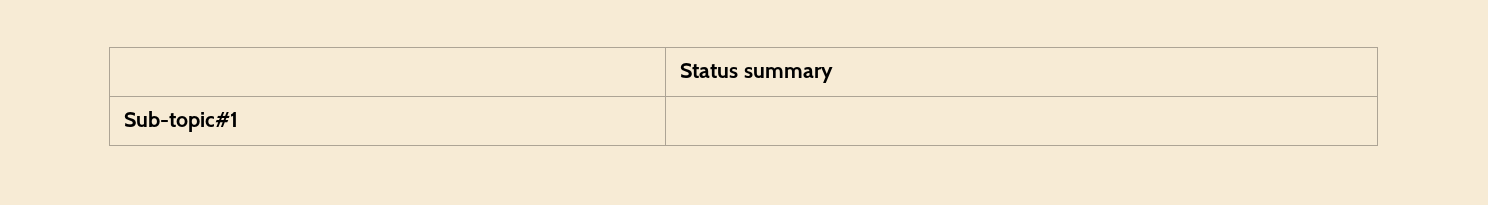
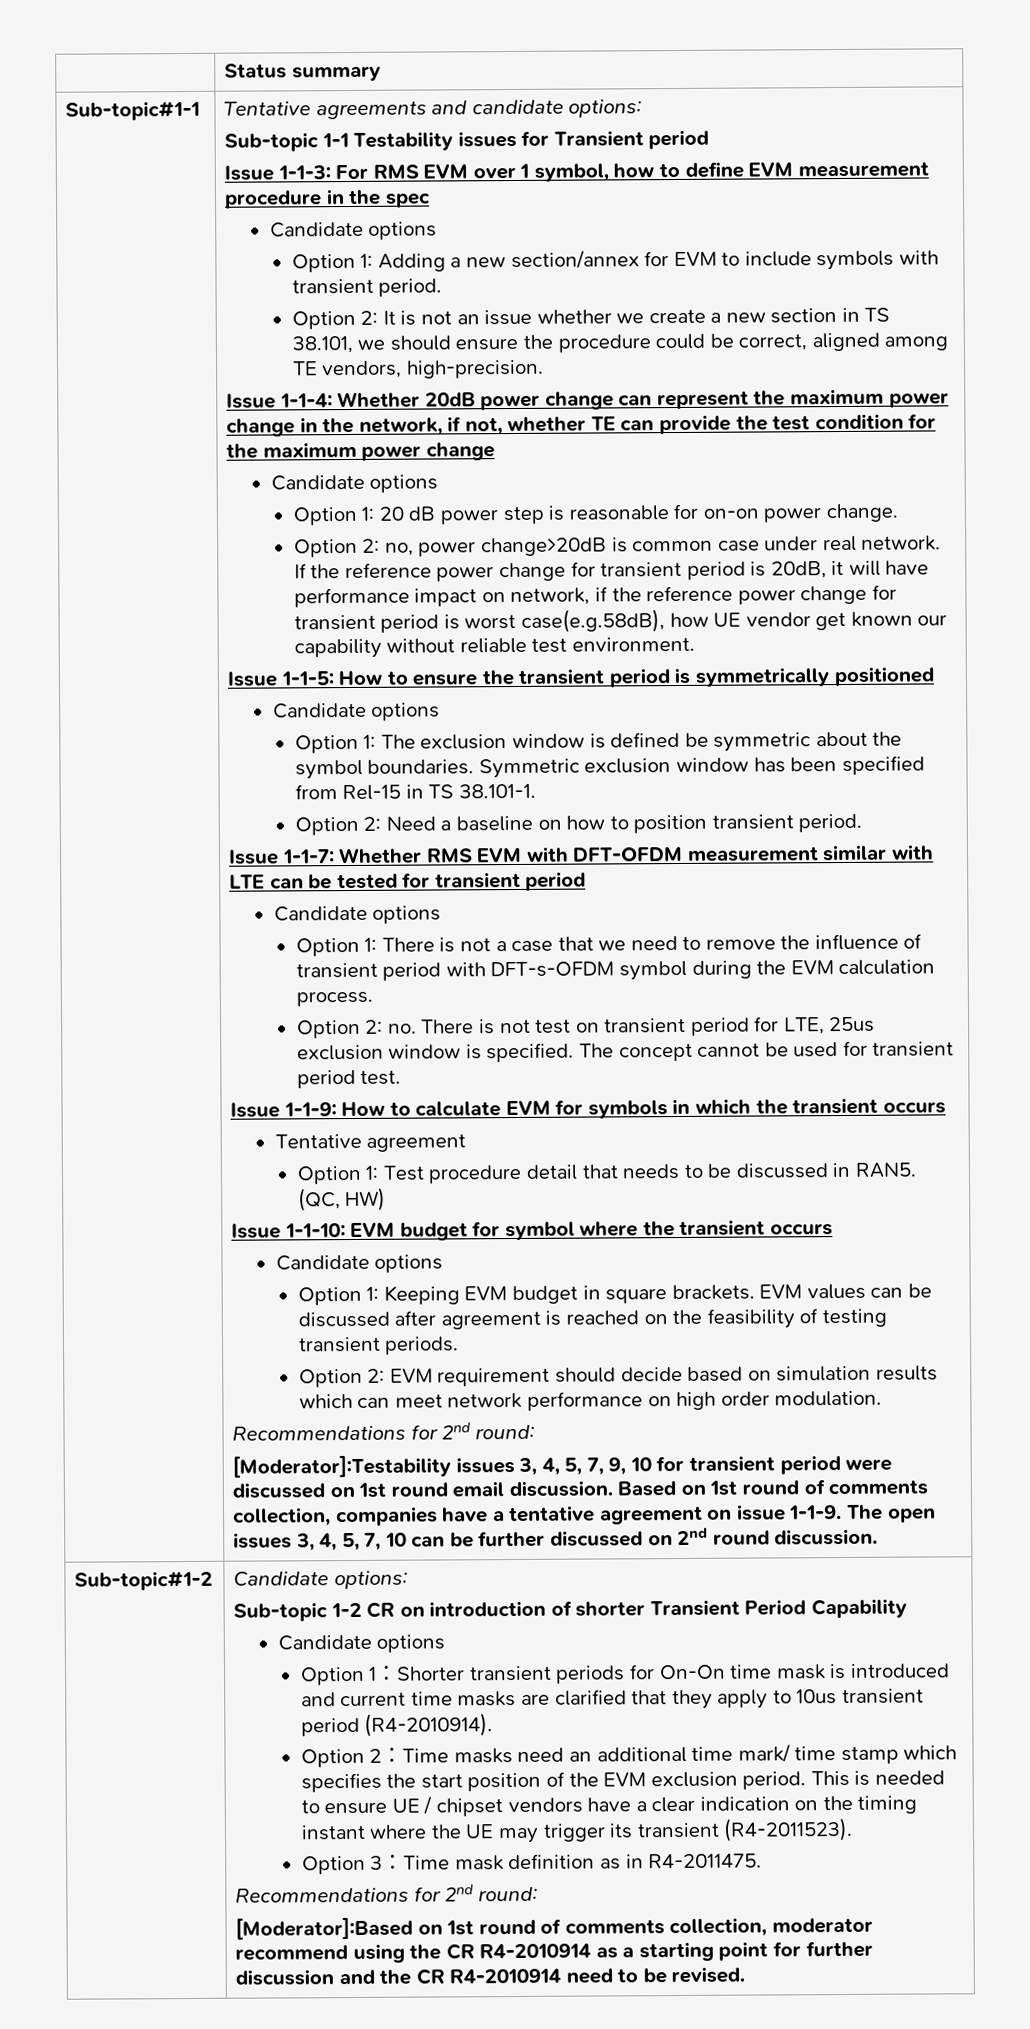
[124,111,239,132] Sub-topic#1 | -> [65,100,201,121] [224,99,643,120] [224,129,710,152] [224,161,929,182] [224,189,431,209] [269,221,438,240] [291,250,939,273] [291,278,443,297] [291,307,891,330] [291,332,949,354] [292,359,544,379] [226,388,949,411] [226,413,937,437] [226,441,495,461] [270,474,439,493] [292,503,898,526] [293,535,942,558] [293,560,930,582] [293,584,897,608] [293,609,948,633] [293,636,696,659] [227,666,934,688] [272,702,441,721] [294,731,903,754] [294,755,925,780] [294,783,537,801] [294,813,863,836] [228,844,934,865] [229,871,587,891] [273,905,442,924] [295,933,923,957] [295,959,936,981] [295,990,373,1007] [296,1016,876,1039] [296,1040,955,1063] [296,1069,402,1089] [230,1097,946,1119] [274,1133,467,1152] [296,1162,917,1185] [297,1187,387,1212] [231,1219,833,1241] [275,1254,444,1273] [297,1283,932,1306] [297,1308,887,1330] [297,1336,460,1355] [298,1365,938,1388] [298,1390,883,1411] [232,1422,535,1441] [232,1454,893,1478] [232,1479,929,1499] [233,1504,936,1527] [233,1527,879,1552] [74,1570,214,1591] [233,1570,408,1590] [233,1598,907,1622] [277,1634,446,1653] [299,1663,950,1686] [300,1688,924,1710] [300,1713,494,1737] [300,1744,958,1768] [300,1770,945,1793] [300,1795,918,1817] [300,1817,854,1844] [301,1853,763,1875] [235,1884,538,1903] [235,1916,873,1940] [235,1940,873,1964] [235,1966,746,1986] Sub-topic#1-1 | Tentative agreements and candidate options: // Sub-topic 1-1 Testability issues for Transient period // Issue 1-1-3: For RMS EVM over 1 symbol, how to define EVM measurement procedure in the spec // Candidate options // Option 1: Adding a new section/annex for EVM to include symbols with transient period. // Option 2: It is not an issue whether we create a new section in TS 38.101, we should ensure the procedure could be correct, aligned among TE vendors, high-precision. // Issue 1-1-4: Whether 20dB power change can represent the maximum power change in the network, if not, whether TE can provide the test condition for the maximum power change // Candidate options // Option 1: 20 dB power step is reasonable for on-on power change. // Option 2: no, power change>20dB is common case under real network. If the reference power change for transient period is 20dB, it will have performance impact on network, if the reference power change for transient period is worst case(e.g.58dB), how UE vendor get known our capability without reliable test environment. // Issue 1-1-5: How to ensure the transient period is symmetrically positioned // Candidate options // Option 1: The exclusion window is defined be symmetric about the symbol boundaries. Symmetric exclusion window has been specified from Rel-15 in TS 38.101-1. // Option 2: Need a baseline on how to position transient period. // Issue 1-1-7: Whether RMS EVM with DFT-OFDM measurement similar with LTE can be tested for transient period // Candidate options // Option 1: There is not a case that we need to remove the influence of transient period with DFT-s-OFDM symbol during the EVM calculation process. // Option 2: no. There is not test on transient period for LTE, 25us exclusion window is specified. The concept cannot be used for transient period test. // Issue 1-1-9: How to calculate EVM for symbols in which the transient occurs // Tentative agreement // Option 1: Test procedure detail that needs to be discussed in RAN5. (QC, HW) // Issue 1-1-10: EVM budget for symbol where the transient occurs // Candidate options // Option 1: Keeping EVM budget in square brackets. EVM values can be discussed after agreement is reached on the feasibility of testing transient periods. // Option 2: EVM requirement should decide based on simulation results which can meet network performance on high order modulation. // Recommendations for 2nd round: // [Moderator]:Testability issues 3, 4, 5, 7, 9, 10 for transient period were discussed on 1st round email discussion. Based on 1st round of comments collection, companies have a tentative agreement on issue 1-1-9. The open issues 3, 4, 5, 7, 10 can be further discussed on 2nd round discussion. // Sub-topic#1-2 | Candidate options: // Sub-topic 1-2 CR on introduction of shorter Transient Period Capability // Candidate options // Option 1：Shorter transient periods for On-On time mask is introduced and current time masks are clarified that they apply to 10us transient period (R4-2010914). // Option 2：Time masks need an additional time mark/ time stamp which specifies the start position of the EVM exclusion period. This is needed to ensure UE / chipset vendors have a clear indication on the timing instant where the UE may trigger its transient (R4-2011523). // Option 3：Time mask definition as in R4-2011475. // Recommendations for 2nd round: // [Moderator]:Based on 1st round of comments collection, moderator recommend using the CR R4-2010914 as a starting point for further discussion and the CR R4-2010914 need to be revised.

